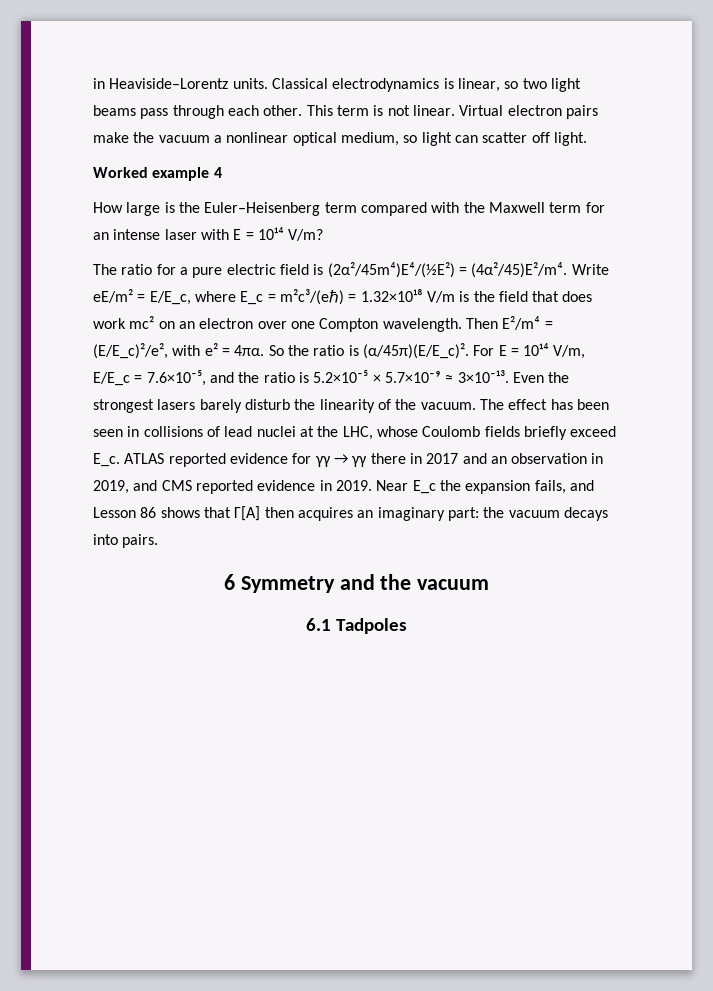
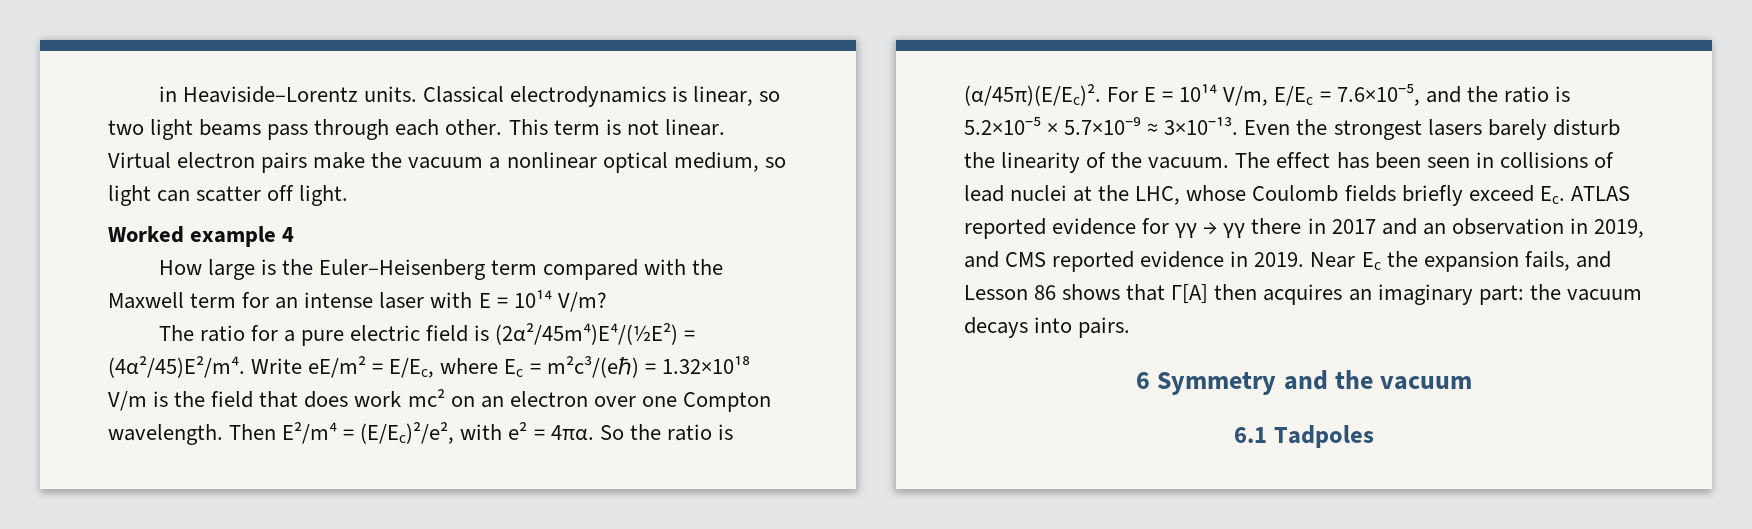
[149,291,264,305] E/E_c, where E_c -> [389,358,524,378] E/Ec, where Ec
[93,343,168,359] (E/E_c)²/e², -> [360,422,455,444] (E/Ec)²/e²,
[362,343,469,359] (α/45π)(E/E_c)². -> [964,84,1101,106] (α/45π)(E/Ec)².
[93,372,130,386] E/E_c -> [1274,86,1314,106] E/Ec
[93,453,120,467] E_c. -> [1539,186,1565,204] Ec.
[412,480,436,494] E_c -> [1361,252,1381,270] Ec

